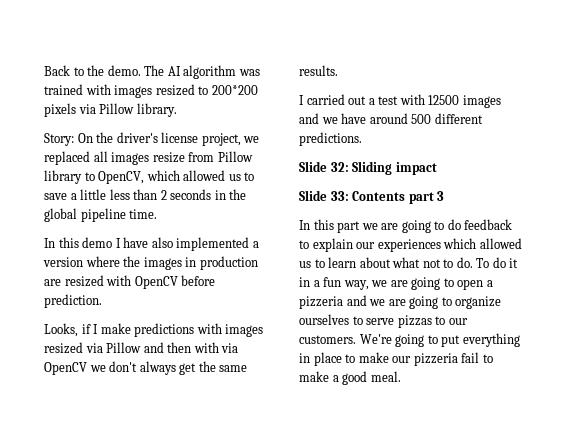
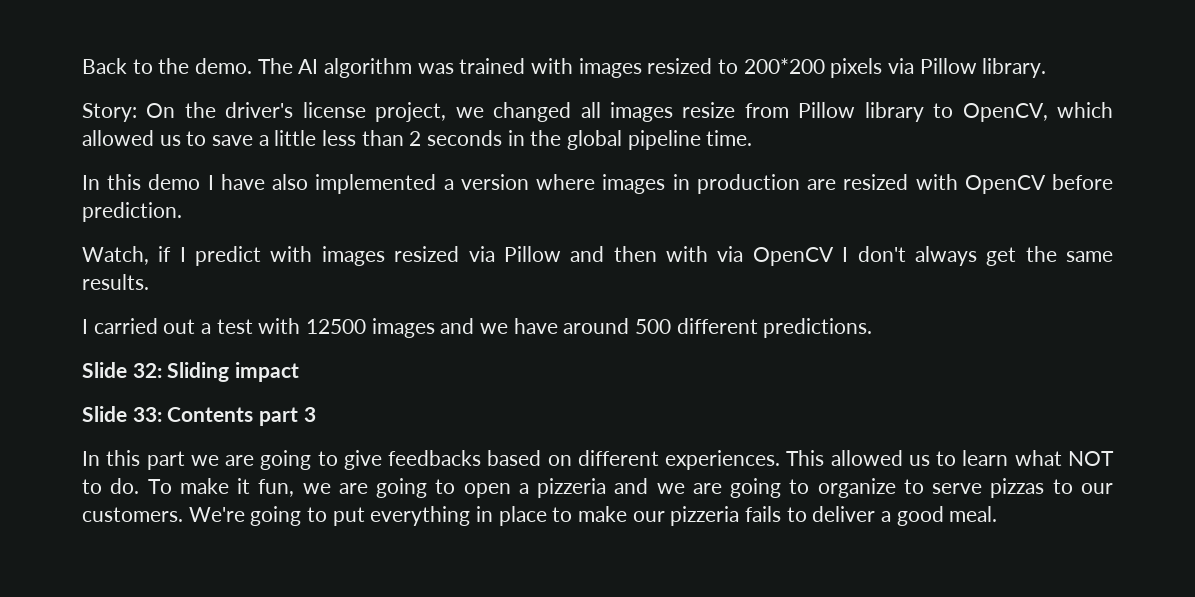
[44,151,90,165] replaced -> [493,102,572,122] changed
[123,256,141,267] the -> (596, 182) none
[44,323,78,337] Looks, -> [82,246,149,265] Watch,
[100,323,195,337] make predictions -> [195,246,262,266] predict
[89,365,106,372] we -> [842,247,849,262] I
[447,219,513,230] [299,238,522,252] [299,257,519,268] [299,277,369,290] do feedback to explain our experiences which allowed us to learn about what not to do. To do it in a fun way, -> [343,450,1115,470] [82,478,295,497] give feedbacks based on different experiences. This allowed us to learn what NOT to do. To make it fun,
[299,314,349,325] ourselves -> (896, 488) none
[461,352,493,363] [299,371,329,382] fail to make -> [745,506,876,522] fails to deliver

